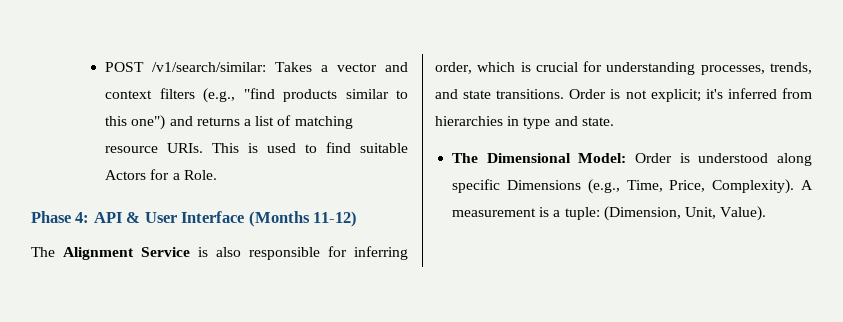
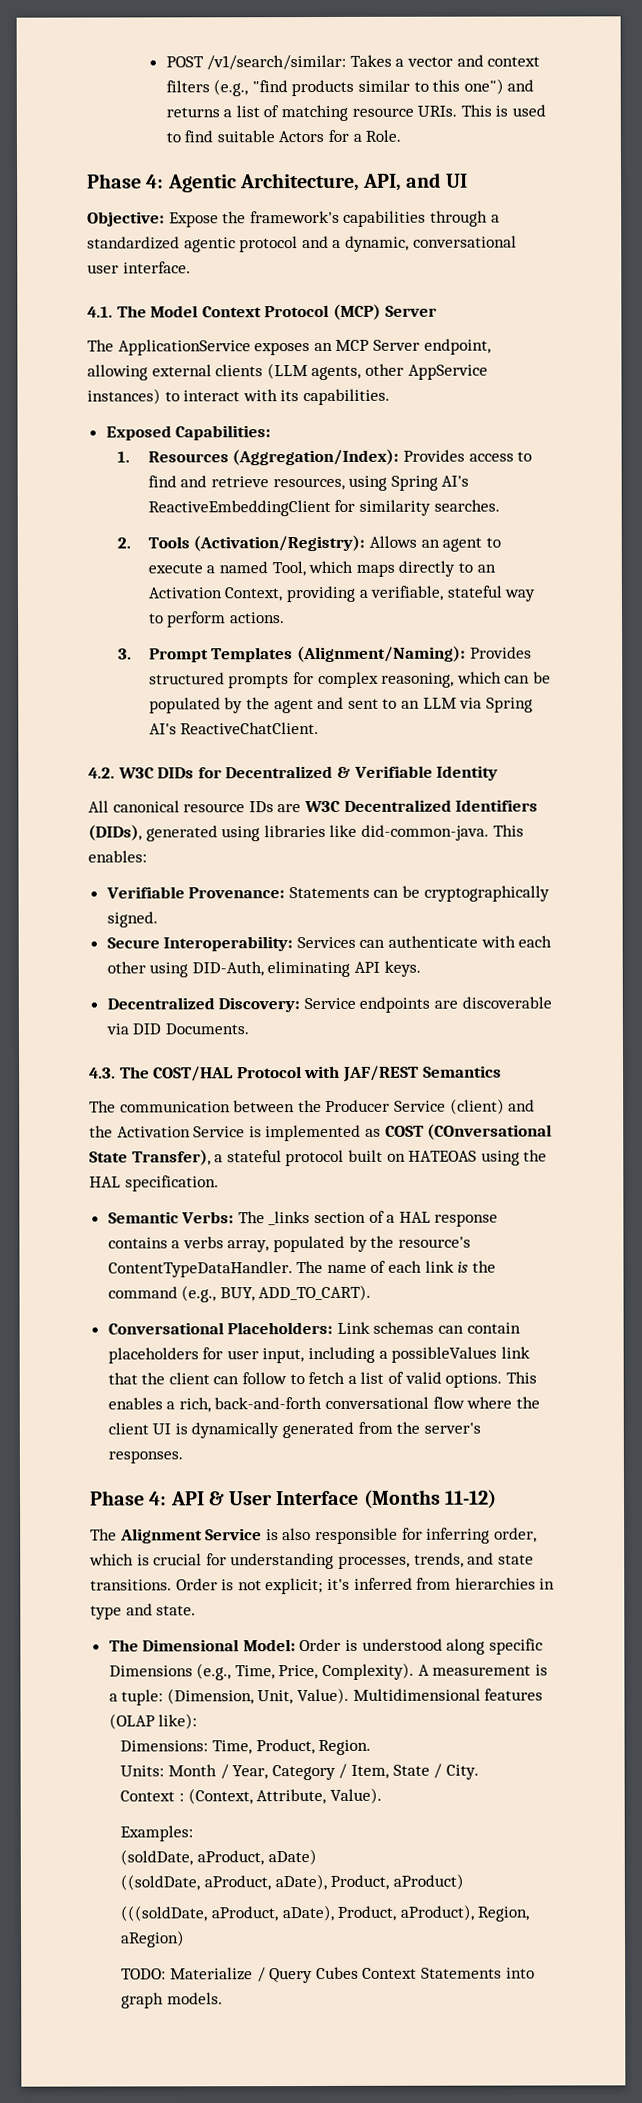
(217, 175) none -> [87,172,468,193] [87,210,500,228] [87,235,517,253] [87,261,191,274] [87,303,437,320] [87,338,491,356] [87,363,488,381] [87,388,390,406] [105,425,272,441] [117,448,533,466] [147,475,470,491] [147,499,500,517] [117,534,501,552] [147,560,496,577] [147,585,536,603] [148,611,286,628] [118,645,532,663] [148,671,551,689] [148,696,533,714] [148,722,320,735] [88,765,499,781] [88,799,539,813] [88,824,524,842] [88,850,147,863] [105,885,550,902] [106,911,158,928] [106,935,553,952] [106,960,421,978] [106,996,552,1013] [105,1023,249,1035] [89,1065,502,1082] [89,1098,536,1115] [89,1123,553,1142] [89,1149,548,1167] [89,1175,219,1192] [107,1210,499,1227] [107,1235,471,1253] [107,1260,496,1278] [107,1284,372,1303] [107,1321,521,1335] [107,1346,530,1364] [107,1371,537,1388] [107,1396,540,1413] [107,1421,481,1439] [107,1450,183,1464] // Phase 4: Agentic Architecture, API, and UI // Objective: Expose the framework's capabilities through a standardized agentic protocol and a dynamic, conversational user interface. // 4.1. The Model Context Protocol (MCP) Server // The ApplicationService exposes an MCP Server endpoint, allowing external clients (LLM agents, other AppService instances) to interact with its capabilities. // Exposed Capabilities: // 1. Resources (Aggregation/Index): Provides access to find and retrieve resources, using Spring AI's ReactiveEmbeddingClient for similarity searches. // 2. Tools (Activation/Registry): Allows an agent to execute a named Tool, which maps directly to an Activation Context, providing a verifiable, stateful way to perform actions. // 3. Prompt Templates (Alignment/Naming): Provides structured prompts for complex reasoning, which can be populated by the agent and sent to an LLM via Spring AI's ReactiveChatClient. // 4.2. W3C DIDs for Decentralized & Verifiable Identity // All canonical resource IDs are W3C Decentralized Identifiers (DIDs), generated using libraries like did-common-java. This enables: // Verifiable Provenance: Statements can be cryptographically signed. // Secure Interoperability: Services can authenticate with each other using DID-Auth, eliminating API keys. // Decentralized Discovery: Service endpoints are discoverable via DID Documents. // 4.3. The COST/HAL Protocol with JAF/REST Semantics // The communication between the Producer Service (client) and the Activation Service is implemented as COST (COnversational State Transfer), a stateful protocol built on HATEOAS using the HAL specification. // Semantic Verbs: The _links section of a HAL response contains a verbs array, populated by the resource's ContentTypeDataHandler. The name of each link is the command (e.g., BUY, ADD_TO_CART). // Conversational Placeholders: Link schemas can contain placeholders for user input, including a possibleValues link that the client can follow to fetch a list of valid options. This enables a rich, back-and-forth conversational flow where the client UI is dynamically generated from the server's responses.
(767, 213) none -> [352,1688,544,1701] [108,1713,198,1730] [120,1739,372,1756] [120,1763,479,1781] [120,1787,382,1805] [120,1825,194,1842] [120,1849,317,1866] [120,1873,464,1891] [120,1904,530,1922] [120,1930,186,1948] [121,1966,535,1984] [121,1992,224,2009] Multidimensional features (OLAP like): // Dimensions: Time, Product, Region. // Units: Month / Year, Category / Item, State / City. // Context : (Context, Attribute, Value). // Examples: // (soldDate, aProduct, aDate) // ((soldDate, aProduct, aDate), Product, aProduct) // (((soldDate, aProduct, aDate), Product, aProduct), Region, aRegion) // TODO: Materialize / Query Cubes Context Statements into graph models.

